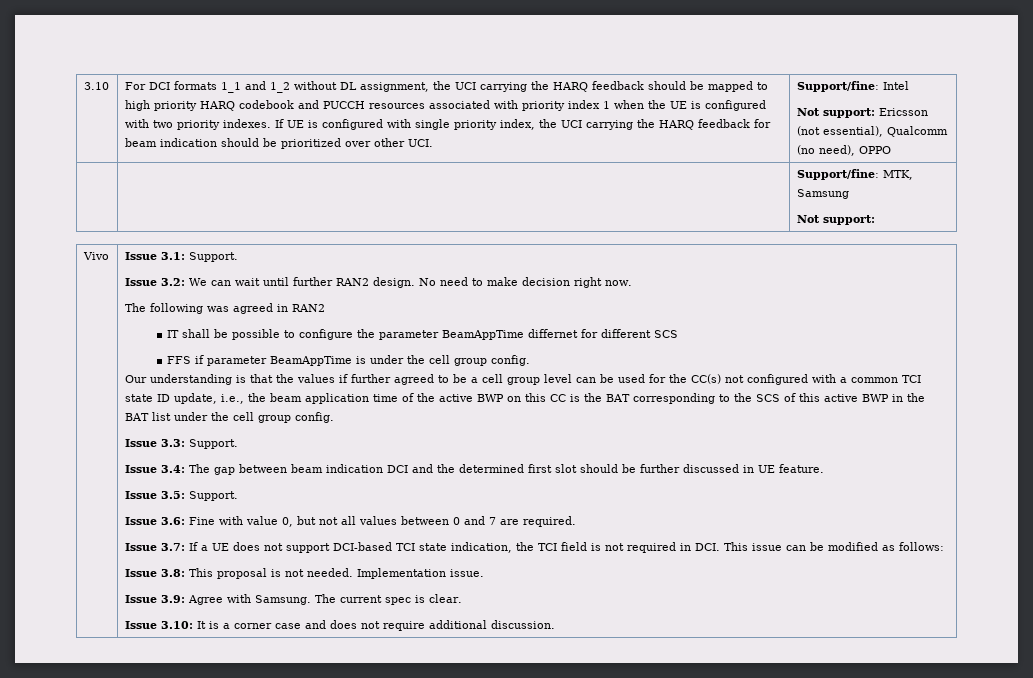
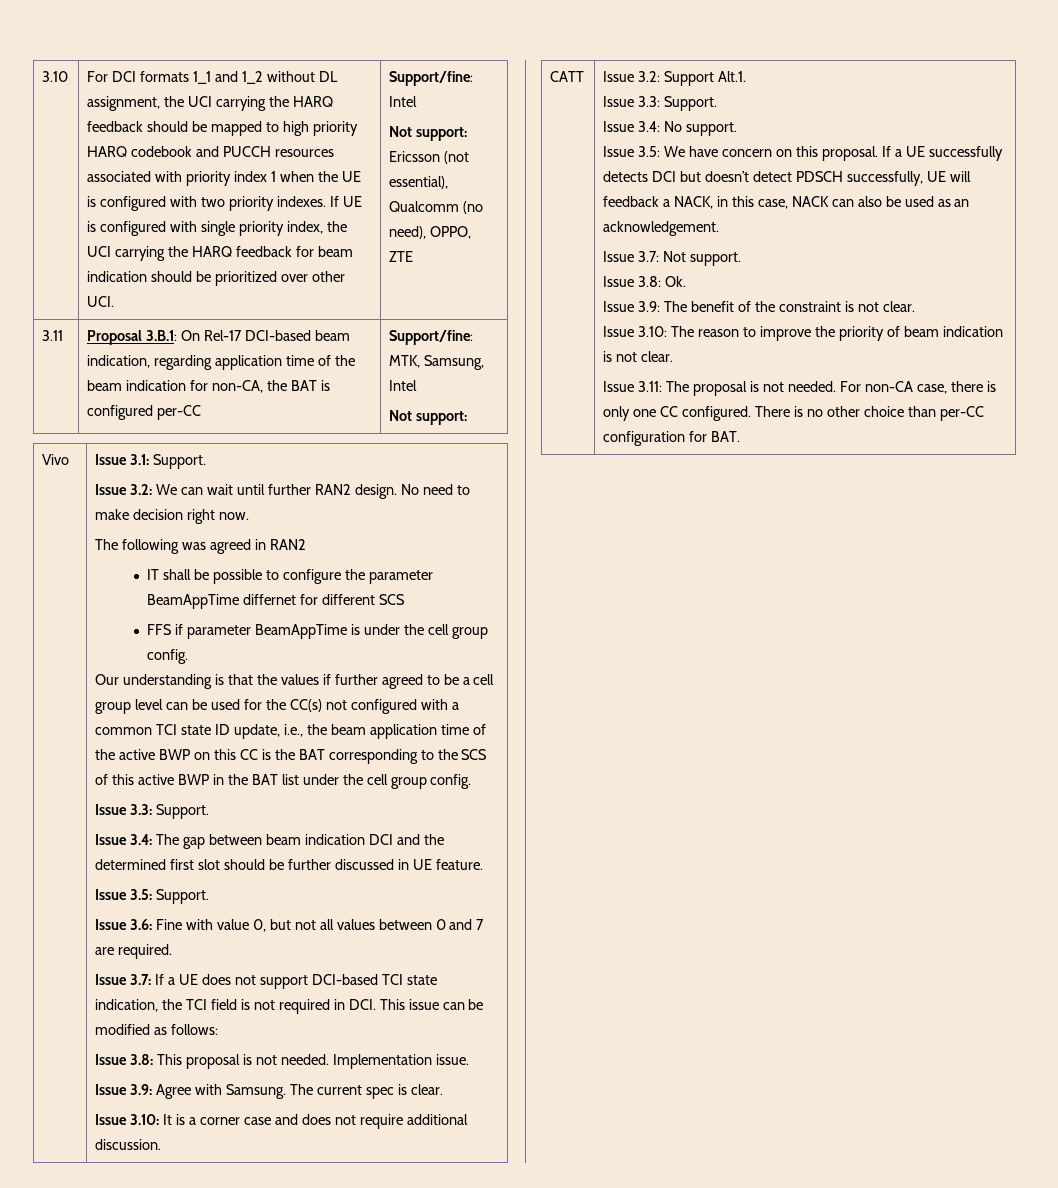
[858,146,891,154] OPPO // | -> [430,226,472,239] [389,251,414,262] [42,330,64,341] [87,330,351,345] [87,355,356,370] [87,380,330,393] [87,405,202,420] OPPO, ZTE // 3.11 | Proposal 3.B.1: On Rel-17 DCI-based beam indication, regarding application time of the beam indication for non-CA, the BAT is configured per-CC
[796,189,849,199] Samsung -> [424,355,485,370] [389,380,418,391] Samsung, Intel
(555, 624) none -> [550,71,585,82] [603,71,747,86] [603,96,718,111] [603,121,738,136] [603,146,1003,161] [603,171,971,186] [603,196,970,209] [603,221,720,236] [603,251,742,266] [603,276,687,287] [603,301,915,312] [603,326,1003,341] [603,351,674,362] [603,381,996,396] [603,406,984,421] [603,431,741,446] // CATT | Issue 3.2: Support Alt.1. // Issue 3.3: Support. // Issue 3.4: No support. // Issue 3.5: We have concern on this proposal. If a UE successfully detects DCI but doesn’t detect PDSCH successfully, UE will feedback a NACK, in this case, NACK can also be used as an acknowledgement. // Issue 3.7: Not support. // Issue 3.8: Ok. // Issue 3.9: The benefit of the constraint is not clear. // Issue 3.10: The reason to improve the priority of beam indication is not clear. // Issue 3.11: The proposal is not needed. For non-CA case, there is only one CC configured. There is no other choice than per-CC configuration for BAT.

